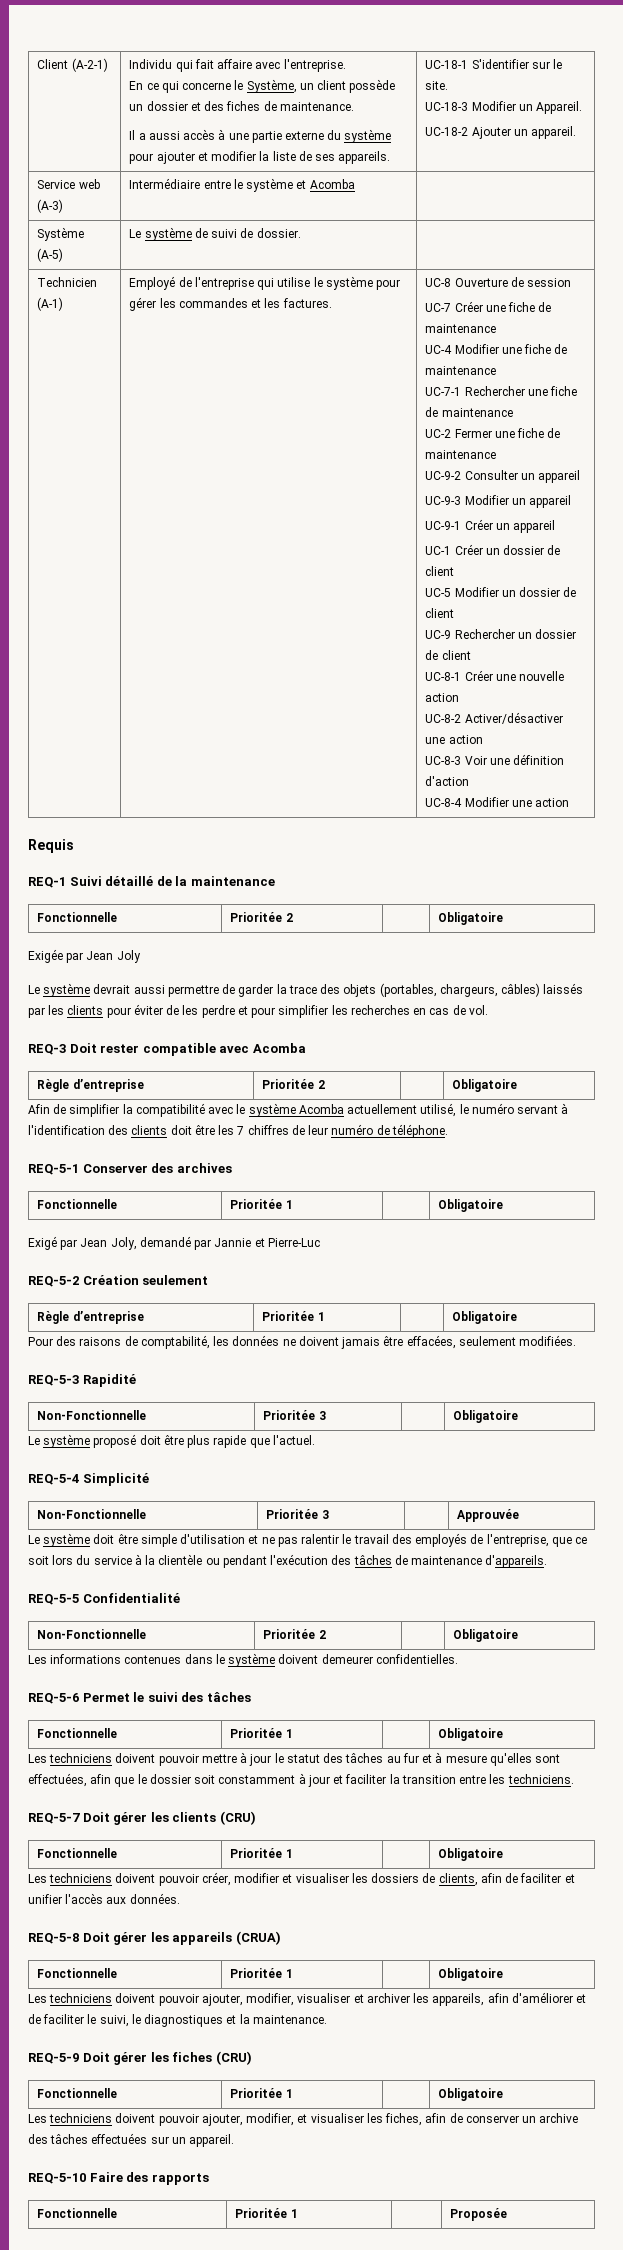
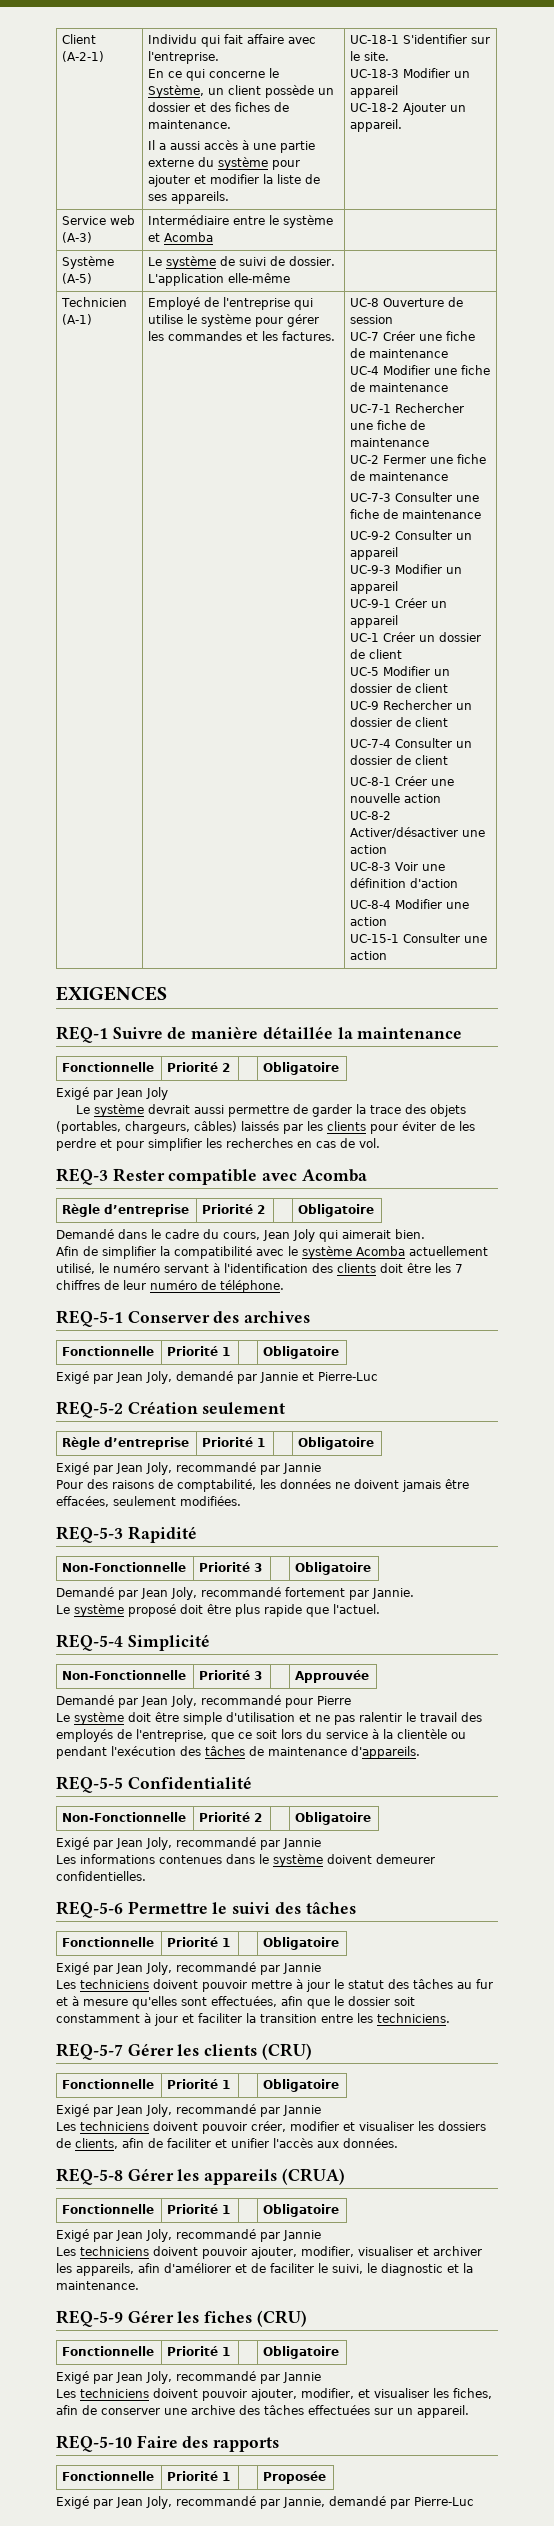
[536,101,583,114] Appareil. -> [350,85,399,98] appareil
(301, 233) none -> [148,273,291,286] L'application elle-même
(497, 454) none -> [350,492,480,502] [350,509,482,519] // UC-7-3 Consulter une fiche de maintenance
(471, 655) none -> [350,738,473,748] [350,755,449,765] // UC-7-4 Consulter un dossier de client
[28,839,74,853] [28,876,172,888] // Requis // REQ-1 Suivi détaillé de -> [350,933,488,943] [350,951,388,960] [56,986,167,1001] [56,1026,333,1043] // UC-15-1 Consulter une action // EXIGENCES // REQ-1 Suivre de manière détaillée
[230,912,293,922] [438,912,504,925] [28,949,63,963] Prioritée 2 | | Obligatoire // Exigée -> [167,1062,231,1072] [263,1062,340,1075] [56,1087,89,1100] Priorité 2 | | Obligatoire // Exigé
[69,1043,140,1053] Doit rester -> [112,1168,165,1182] Rester
[262,1079,325,1089] [452,1079,518,1092] Prioritée 2 | | Obligatoire -> [202,1204,266,1214] [298,1204,375,1217] [56,1229,425,1242] Priorité 2 | | Obligatoire // Demandé dans le cadre du cours, Jean Joly qui aimerait bien.
[230,1199,283,1209] Prioritée -> [167,1346,219,1356] Priorité
[262,1311,325,1321] [452,1311,518,1324] Prioritée 1 | | Obligatoire -> [202,1437,266,1447] [298,1437,375,1450] [56,1462,321,1475] Priorité 1 | | Obligatoire // Exigé par Jean Joly, recommandé par Jannie
[263,1410,316,1420] Prioritée -> [199,1562,251,1572] Priorité
(519, 1416) none -> [56,1587,414,1600] // Demandé par Jean Joly, recommandé fortement par Jannie.
[266,1509,319,1519] Prioritée -> [199,1670,251,1680] Priorité
(520, 1515) none -> [56,1695,351,1708] // Demandé par Jean Joly, recommandé pour Pierre
[263,1629,326,1639] [453,1629,519,1642] Prioritée 2 | | Obligatoire -> [199,1812,263,1822] [295,1812,372,1825] [56,1837,321,1850] Priorité 2 | | Obligatoire // Exigé par Jean Joly, recommandé par Jannie
[82,1693,130,1702] Permet -> [127,1901,208,1914] Permettre
[230,1728,293,1738] [438,1728,504,1741] Prioritée 1 | | Obligatoire -> [167,1937,231,1947] [263,1937,340,1950] [56,1962,321,1975] Priorité 1 | | Obligatoire // Exigé par Jean Joly, recommandé par Jannie
[82,1812,148,1825] Doit gérer -> [127,2043,174,2056] Gérer
[230,1848,293,1858] [438,1848,504,1861] Prioritée 1 | | Obligatoire -> [167,2079,231,2089] [263,2079,340,2092] [56,2104,321,2117] Priorité 1 | | Obligatoire // Exigé par Jean Joly, recommandé par Jannie
[82,1932,148,1945] Doit gérer -> [127,2168,174,2181] Gérer
[230,1968,293,1978] [438,1968,504,1981] Prioritée 1 | | Obligatoire -> [167,2204,231,2214] [263,2204,340,2217] [56,2229,321,2242] Priorité 1 | | Obligatoire // Exigé par Jean Joly, recommandé par Jannie
[144,2014,224,2027] diagnostiques -> [381,2263,443,2276] diagnostic
[82,2052,148,2065] Doit gérer -> [127,2310,174,2323] Gérer
[230,2088,293,2098] [438,2088,504,2101] Prioritée 1 | | Obligatoire -> [167,2346,231,2356] [263,2346,340,2359] [56,2371,321,2384] Priorité 1 | | Obligatoire // Exigé par Jean Joly, recommandé par Jannie
[522,2116,537,2123] un -> [164,2408,187,2415] une
[235,2208,288,2218] Prioritée -> [167,2471,219,2481] Priorité
(508, 2214) none -> [56,2496,474,2509] // Exigé par Jean Joly, recommandé par Jannie, demandé par Pierre-Luc

